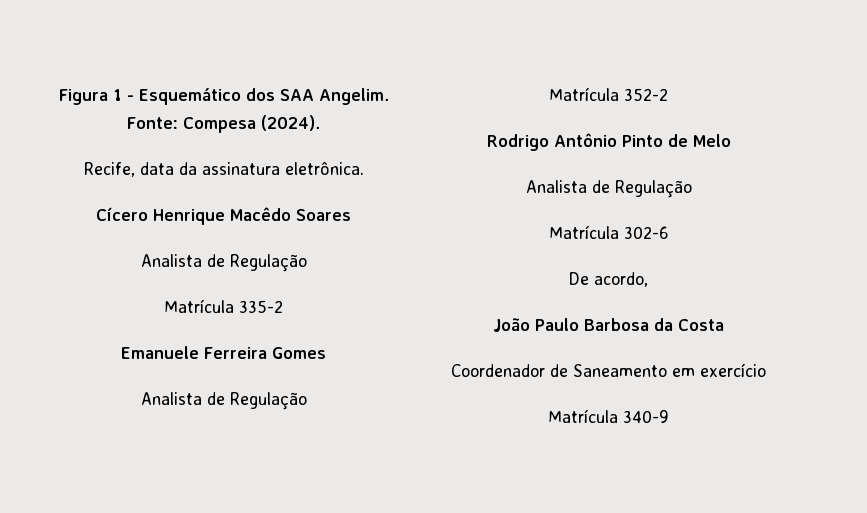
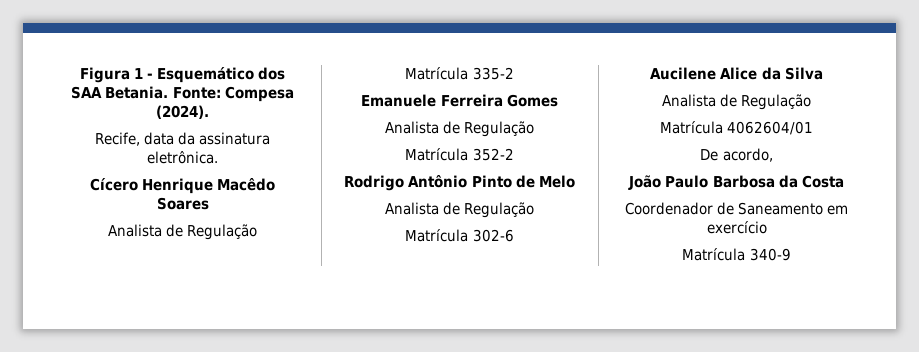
[318,88,389,105] Angelim. -> [105,86,169,99] Betania.
(669, 232) none -> [650,67,823,80] [661,94,812,110] [659,121,814,135] // Aucilene Alice da Silva // Analista de Regulação // Matrícula 4062604/01

